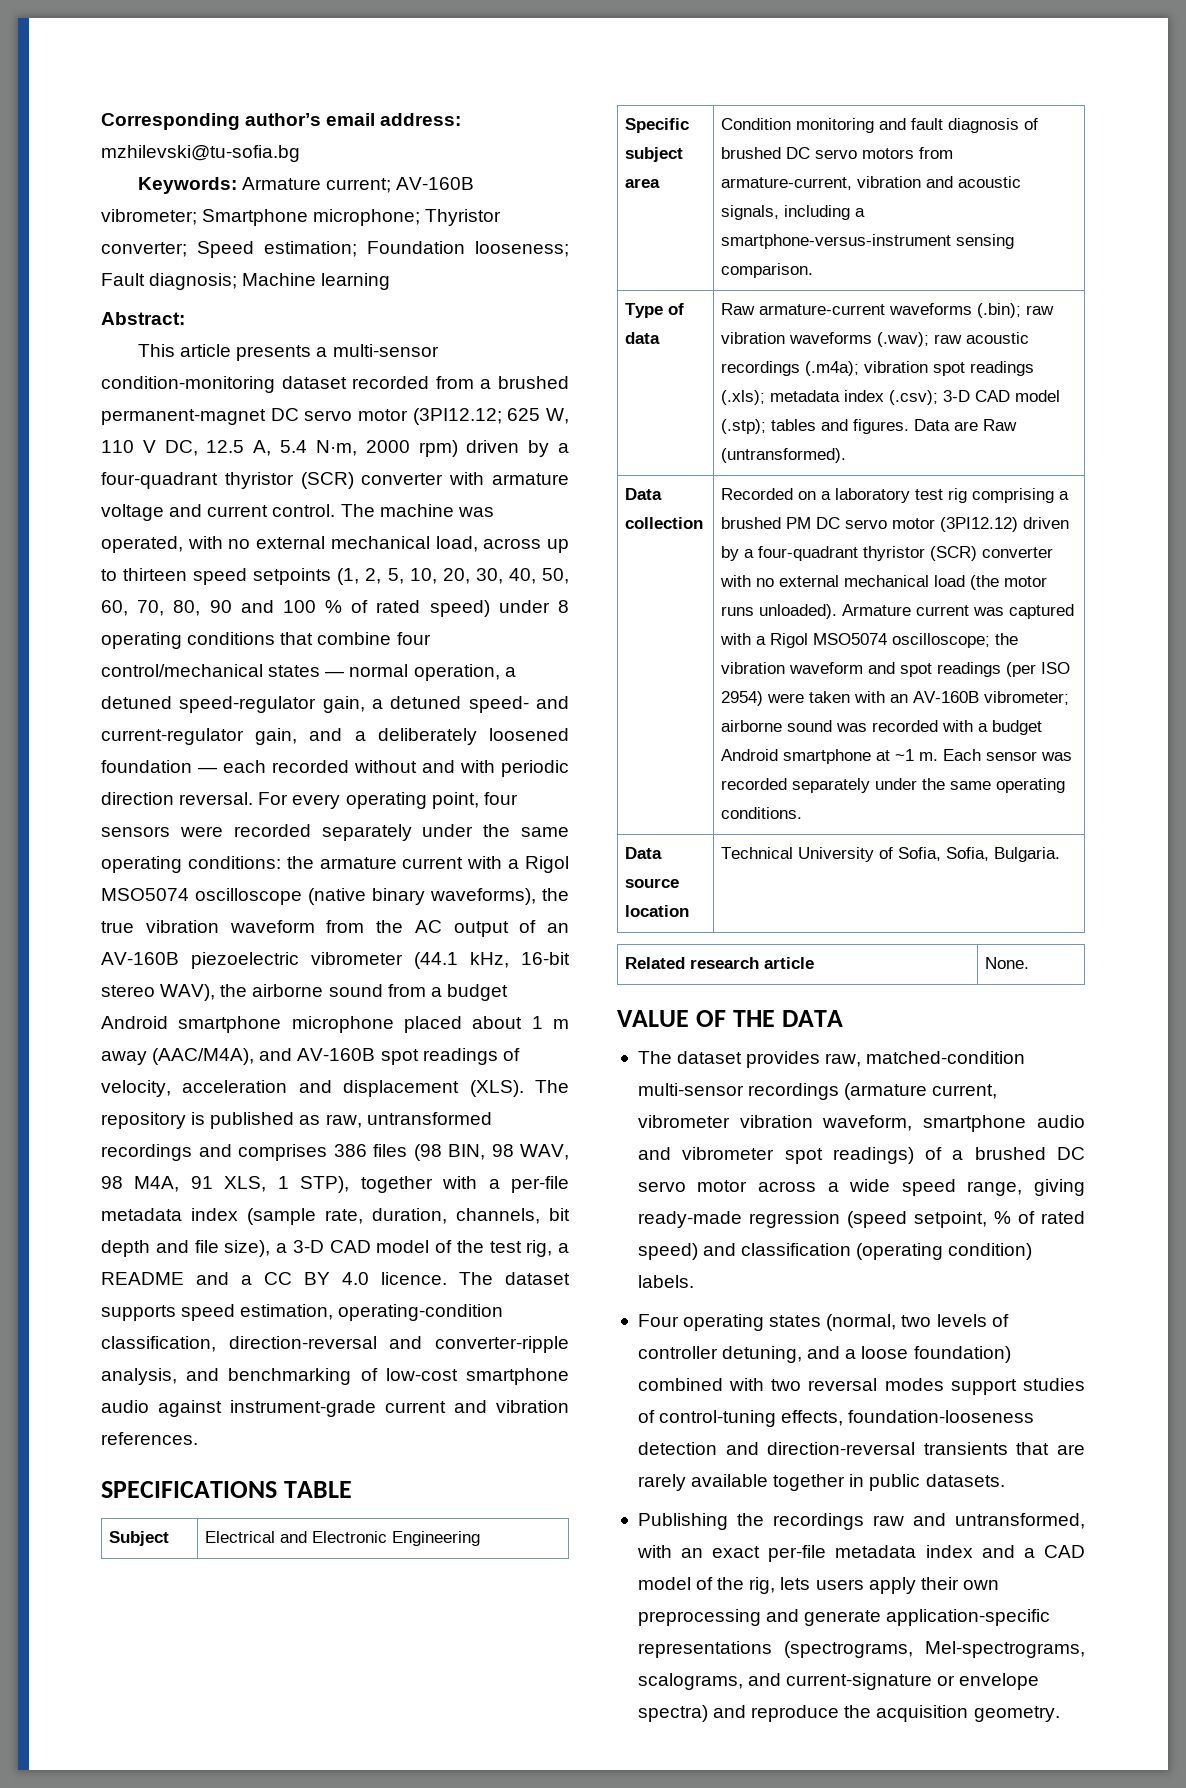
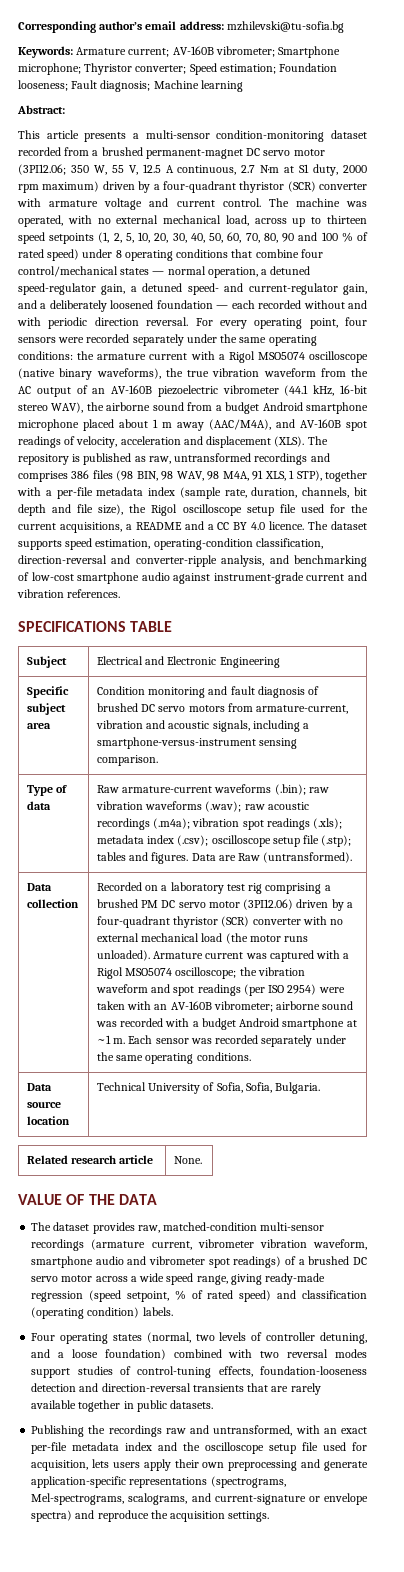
[412,408,569,425] [101,440,458,457] (3PI12.12; 625 W, 110 V DC, 12.5 A, 5.4 N·m, 2000 rpm) -> [18,164,367,176] [18,181,100,193] (3PI12.06; 350 W, 55 V, 12.5 A continuous, 2.7 N·m at S1 duty, 2000 rpm maximum)
[276,1240,553,1257] a 3-D CAD model of the test rig, -> [129,504,368,516] [18,522,122,533] the Rigol oscilloscope setup file used for the current acquisitions,
[943,390,1061,402] 3-D CAD model -> [211,835,320,847] oscilloscope setup file
[940,517,1019,532] (3PI12.12) -> [243,899,294,910] (3PI12.06)
[1023,1545,1085,1558] [637,1577,776,1594] a CAD model of the rig, -> [183,1442,367,1454] [31,1460,89,1471] the oscilloscope setup file used for acquisition,
[973,1706,1060,1722] geometry. -> [228,1511,270,1522] settings.

